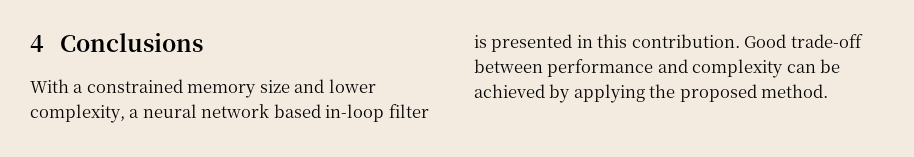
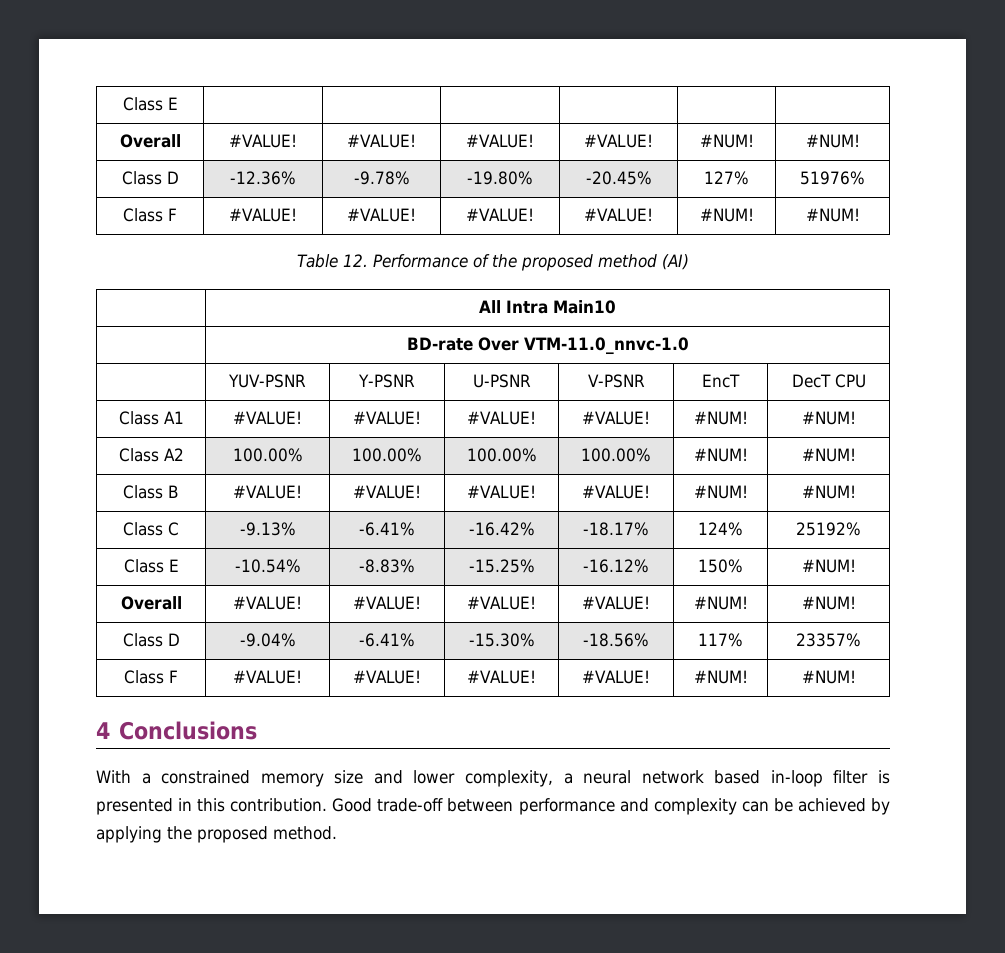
(30, 43) none -> [122,97,178,111] [119,134,181,148] [228,134,298,148] [347,134,417,148] [465,134,535,148] [584,134,654,148] [699,134,754,148] [805,134,860,148] [121,171,179,185] [230,171,296,185] [353,171,410,185] [467,171,533,185] [585,171,652,185] [704,171,749,185] [800,171,865,185] [123,208,177,222] [228,208,298,222] [347,208,417,222] [465,208,535,222] [584,208,654,222] [699,208,754,222] [805,208,860,222] [297,254,689,271] [479,300,616,314] [406,337,689,355] [228,374,307,388] [358,374,416,388] [472,374,531,388] [587,374,645,388] [702,374,740,388] [791,374,866,388] [118,411,184,425] [233,411,303,425] [352,411,422,425] [467,411,537,425] [581,411,651,425] [693,411,748,425] [801,411,856,425] [118,448,184,462] [232,448,303,462] [352,448,422,462] [466,448,537,462] [581,448,651,462] [693,448,748,462] [801,448,856,462] [123,485,179,499] [233,485,303,499] [352,485,422,499] [467,485,537,499] [581,485,651,499] [693,485,748,499] [801,485,856,499] [123,522,179,536] [239,522,296,536] [359,522,415,536] [468,522,535,536] [583,522,649,536] [698,522,743,536] [796,522,861,536] [123,559,179,573] [234,559,301,573] [359,559,415,573] [468,559,535,573] [583,559,649,573] [698,559,743,573] [801,559,856,573] [120,596,182,610] [233,596,303,610] [352,596,422,610] [467,596,537,610] [581,596,651,610] [693,596,748,610] [801,596,856,610] [122,633,180,647] [239,633,296,647] [359,633,415,647] [468,633,535,647] [583,633,649,647] [698,633,743,647] [796,633,861,647] [124,670,178,684] [233,670,303,684] [352,670,422,684] [467,670,537,684] [581,670,651,684] [693,670,748,684] [801,670,856,684] Class E | | | | | | // Overall | #VALUE! | #VALUE! | #VALUE! | #VALUE! | #NUM! | #NUM! // Class D | -12.36% | -9.78% | -19.80% | -20.45% | 127% | 51976% // Class F | #VALUE! | #VALUE! | #VALUE! | #VALUE! | #NUM! | #NUM! // Table 12. Performance of the proposed method (AI) // | All Intra Main10 // | BD-rate Over VTM-11.0_nnvc-1.0 // | YUV-PSNR | Y-PSNR | U-PSNR | V-PSNR | EncT | DecT CPU // Class A1 | #VALUE! | #VALUE! | #VALUE! | #VALUE! | #NUM! | #NUM! // Class A2 | 100.00% | 100.00% | 100.00% | 100.00% | #NUM! | #NUM! // Class B | #VALUE! | #VALUE! | #VALUE! | #VALUE! | #NUM! | #NUM! // Class C | -9.13% | -6.41% | -16.42% | -18.17% | 124% | 25192% // Class E | -10.54% | -8.83% | -15.25% | -16.12% | 150% | #NUM! // Overall | #VALUE! | #VALUE! | #VALUE! | #VALUE! | #NUM! | #NUM! // Class D | -9.04% | -6.41% | -15.30% | -18.56% | 117% | 23357% // Class F | #VALUE! | #VALUE! | #VALUE! | #VALUE! | #NUM! | #NUM! //

